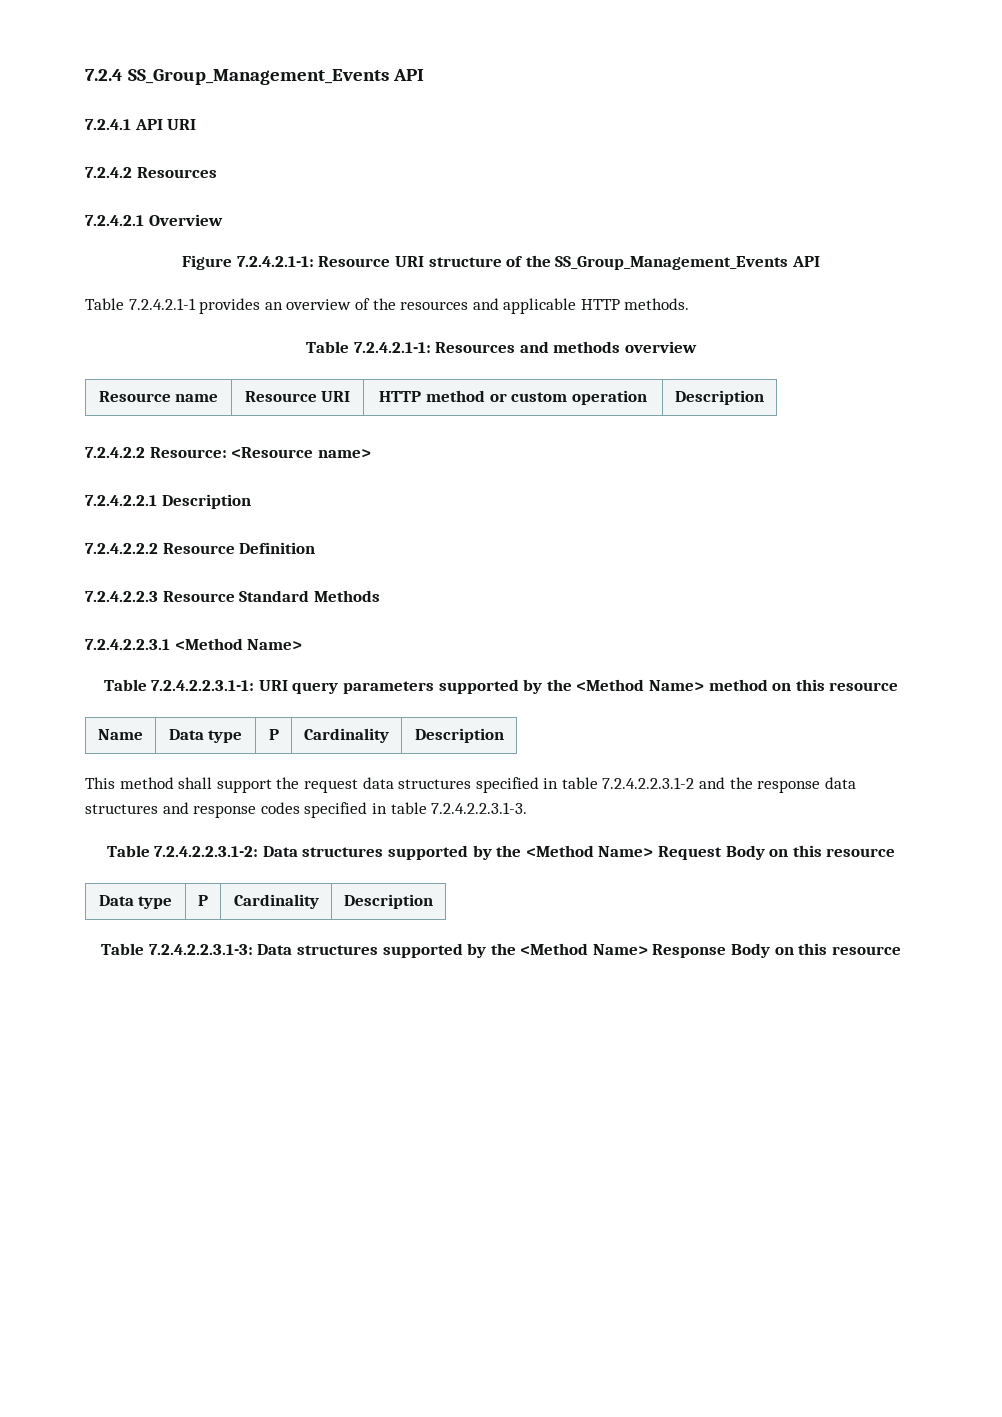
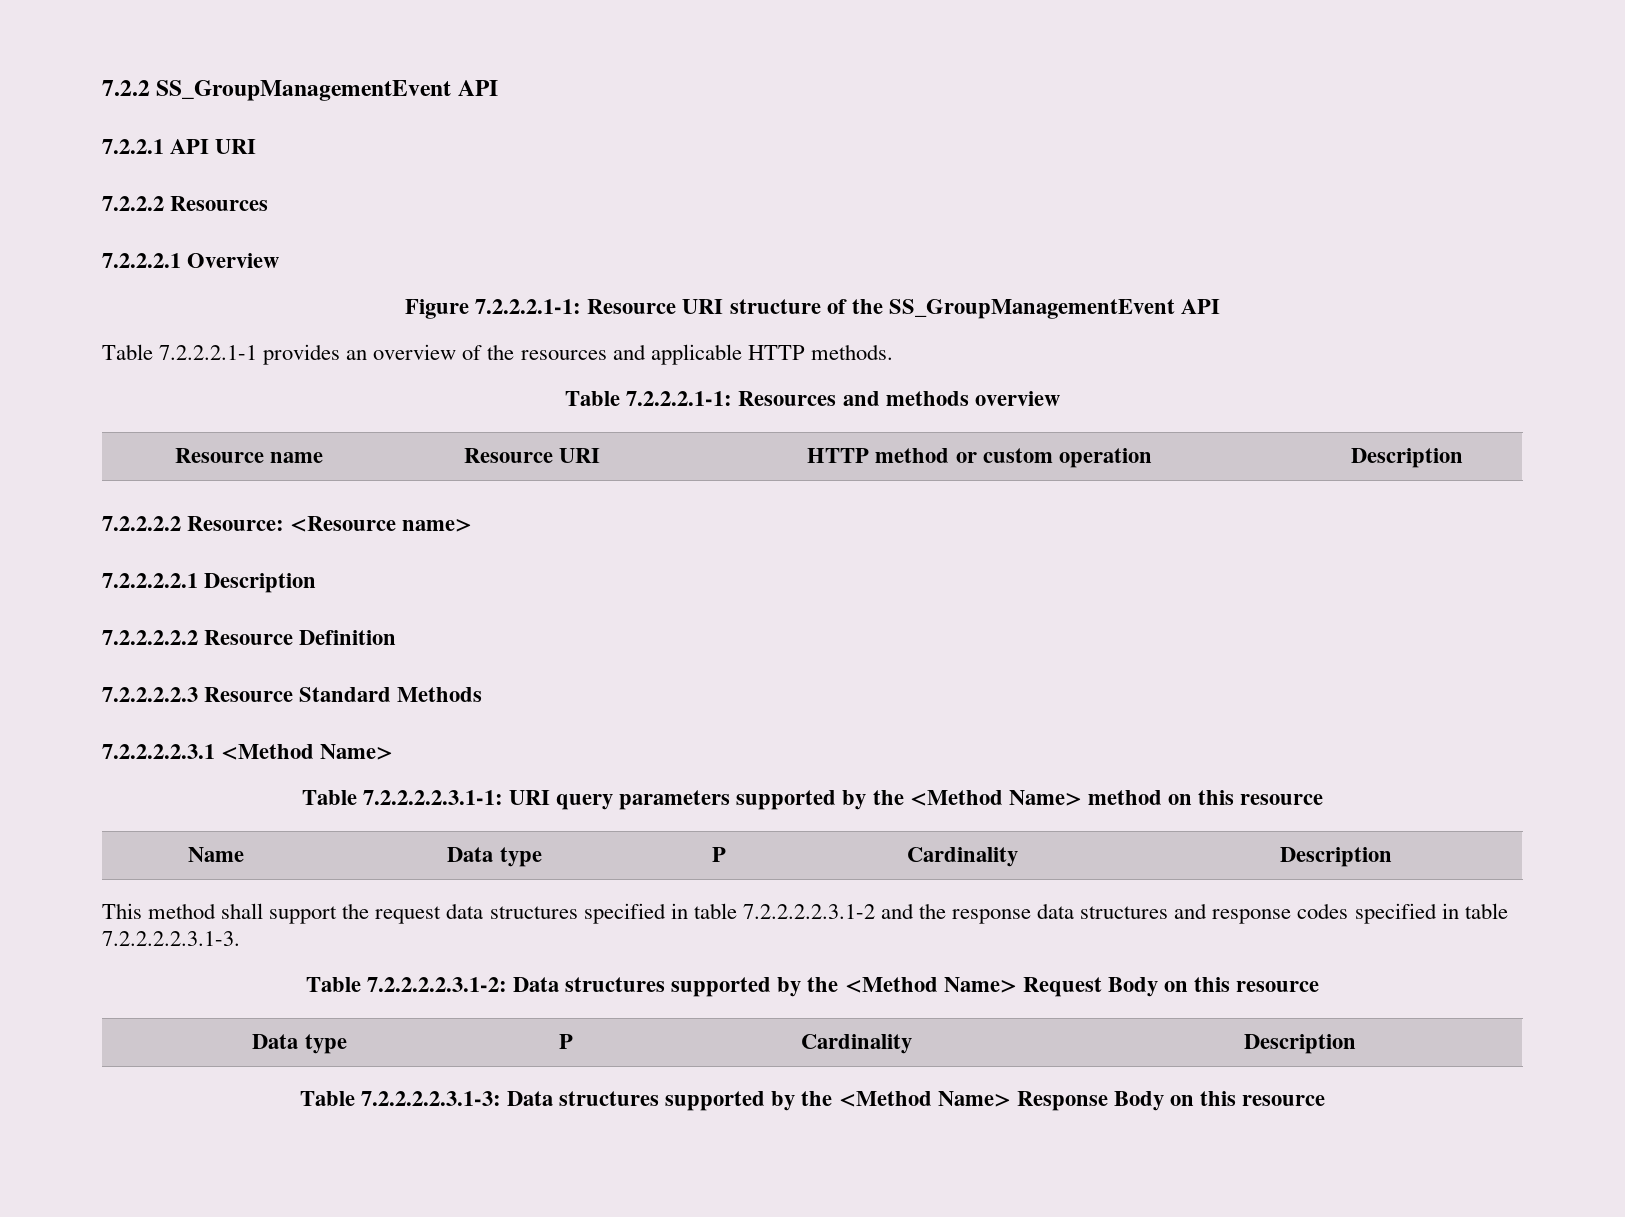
[85,69,424,85] [85,119,131,130] 7.2.4 SS_Group_Management_Events API // 7.2.4.1 -> [102,80,498,101] [102,139,164,154] 7.2.2 SS_GroupManagementEvent API // 7.2.2.1
[85,167,132,178] 7.2.4.2 -> [102,196,164,211] 7.2.2.2
[85,215,144,226] 7.2.4.2.1 -> [102,253,181,268] 7.2.2.2.1
[236,256,314,267] 7.2.4.2.1-1: -> [475,299,582,314] 7.2.2.2.1-1:
[555,256,789,270] SS_Group_Management_Events -> [888,299,1175,319] SS_GroupManagementEvent
[128,298,196,310] 7.2.4.2.1-1 -> [159,345,258,360] 7.2.2.2.1-1
[353,342,431,353] 7.2.4.2.1-1: -> [626,391,733,406] 7.2.2.2.1-1:
[85,447,145,458] 7.2.4.2.2 -> [102,516,181,531] 7.2.2.2.2
[85,494,251,509] [85,543,158,554] 7.2.4.2.2.1 Description // 7.2.4.2.2.2 -> [102,573,317,593] [102,630,198,645] 7.2.2.2.2.1 Description // 7.2.2.2.2.2
[85,591,158,602] 7.2.4.2.2.3 -> [102,687,198,702] 7.2.2.2.2.3
[85,639,170,650] 7.2.4.2.2.3.1 -> [102,744,215,759] 7.2.2.2.2.3.1
[151,680,255,691] 7.2.4.2.2.3.1-1: -> [363,790,504,805] 7.2.2.2.2.3.1-1:
[602,777,695,789] 7.2.4.2.2.3.1-2 -> [742,904,875,919] 7.2.2.2.2.3.1-2
[431,802,528,814] [106,845,259,857] 7.2.4.2.2.3.1-3. // Table 7.2.4.2.2.3.1-2: -> [102,931,240,946] [306,977,508,992] 7.2.2.2.2.3.1-3. // Table 7.2.2.2.2.3.1-2:
[148,944,253,955] 7.2.4.2.2.3.1-3: -> [361,1091,502,1106] 7.2.2.2.2.3.1-3:

